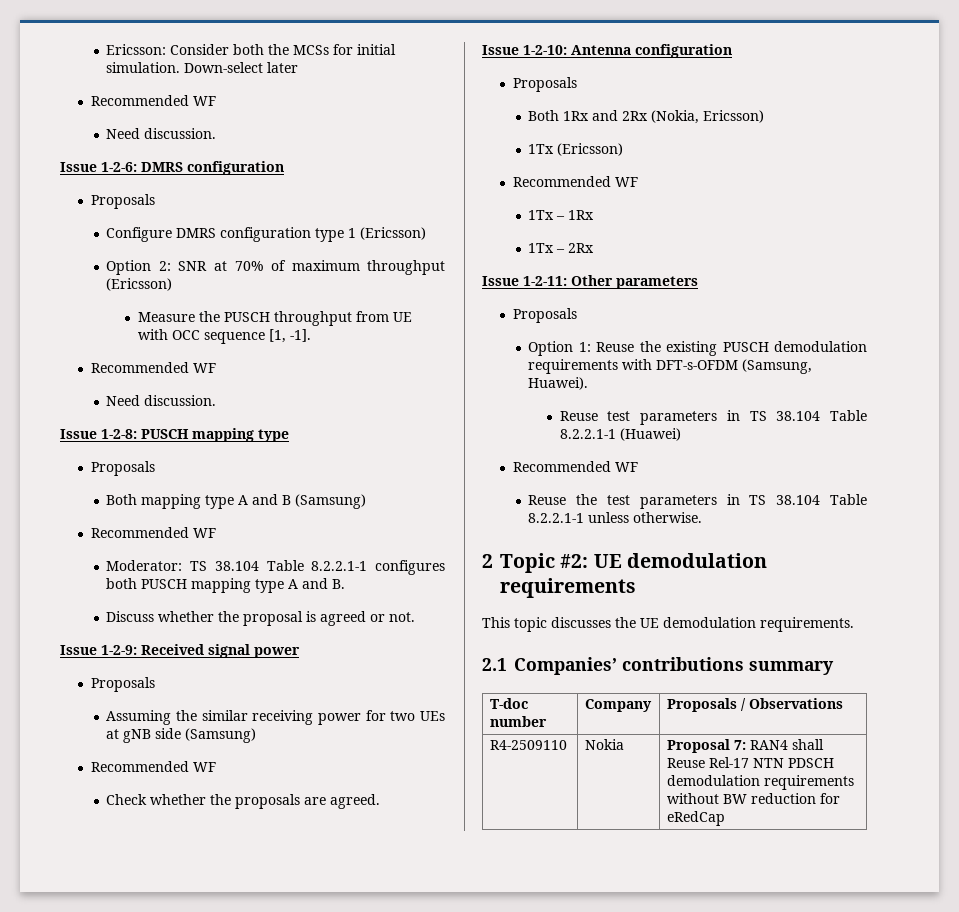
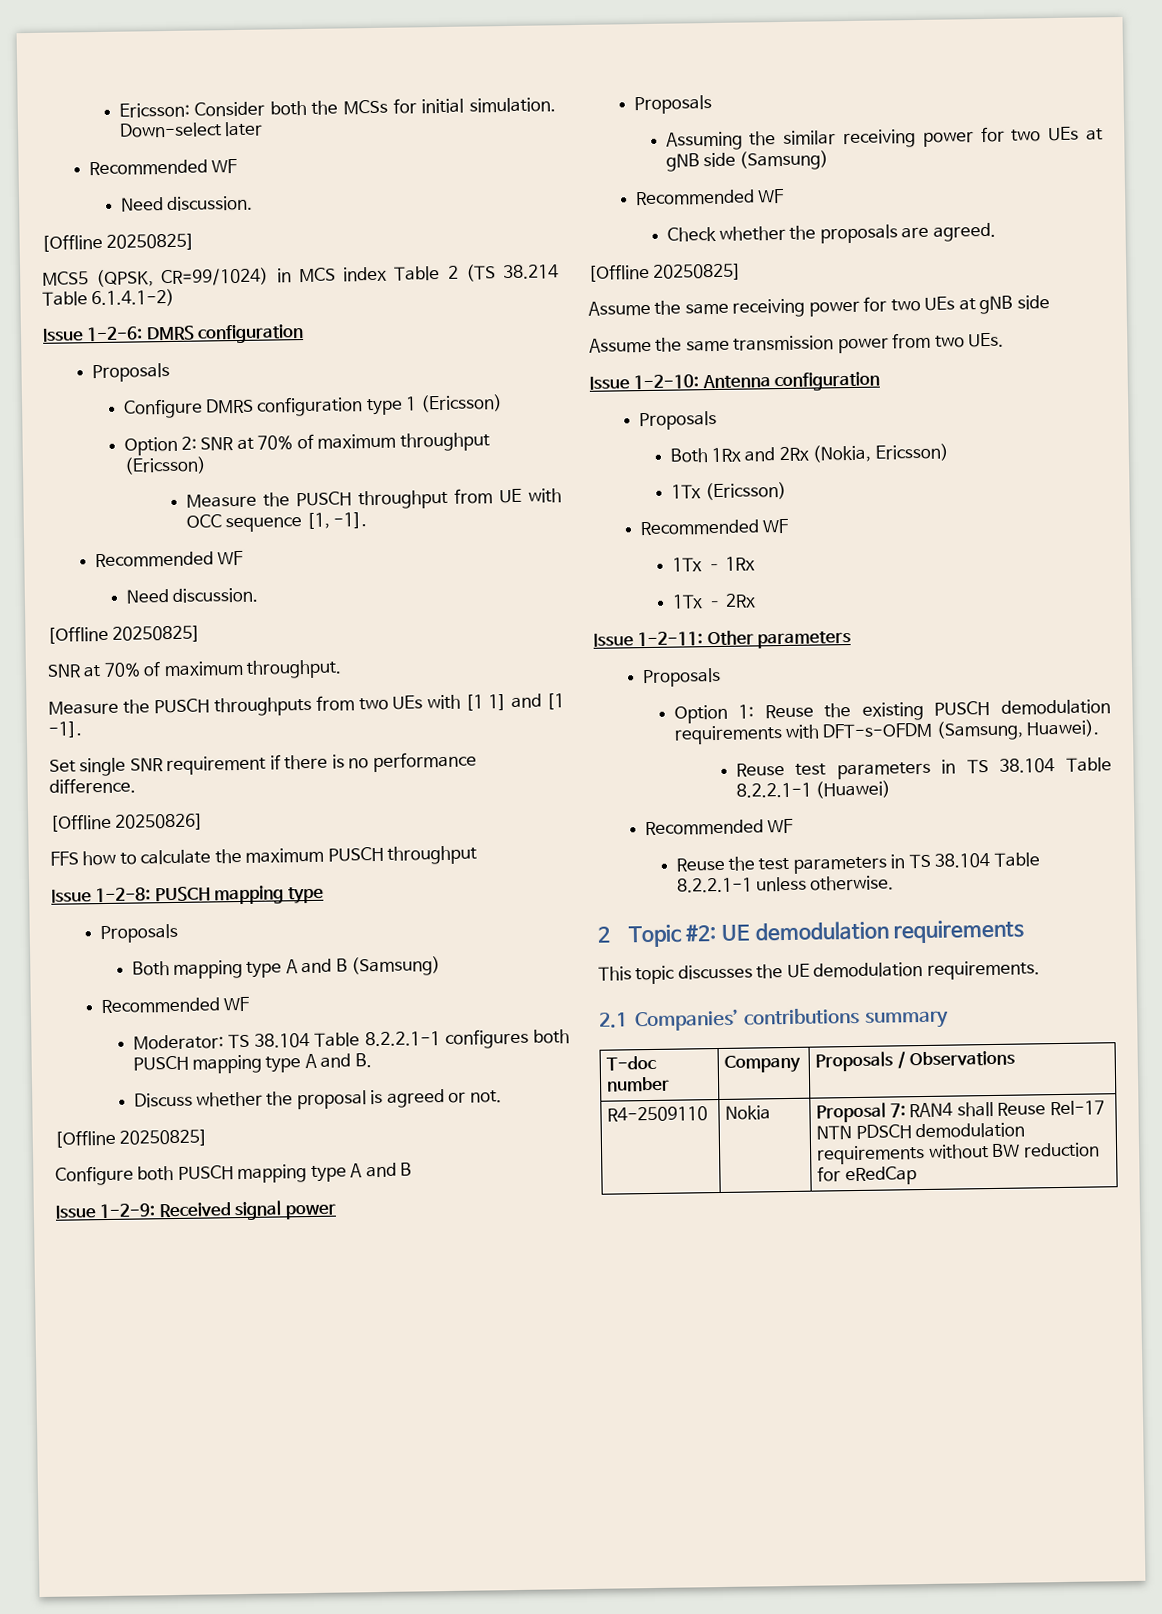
(217, 133) none -> [41,233,196,252] [42,264,559,288] [42,288,176,308] // [Offline 20250825] // MCS5 (QPSK, CR=99/1024) in MCS index Table 2 (TS 38.214 Table 6.1.4.1-2)
(217, 400) none -> [47,625,202,644] [47,659,343,679] [48,693,566,717] [48,721,82,738] [49,751,477,777] [49,777,136,794] [50,813,205,832] [50,845,478,866] // [Offline 20250825] // SNR at 70% of maximum throughput. // Measure the PUSCH throughputs from two UEs with [1 1] and [1 -1]. // Set single SNR requirement if there is no performance difference. // [Offline 20250826] // FFS how to calculate the maximum PUSCH throughput
(416, 617) none -> [54,1129,209,1148] [55,1162,413,1186] // [Offline 20250825] // Configure both PUSCH mapping type A and B
(381, 801) none -> [588,263,743,282] [588,295,1050,318] [589,332,1005,354] // [Offline 20250825] // Assume the same receiving power for two UEs at gNB side // Assume the same transmission power from two UEs.

